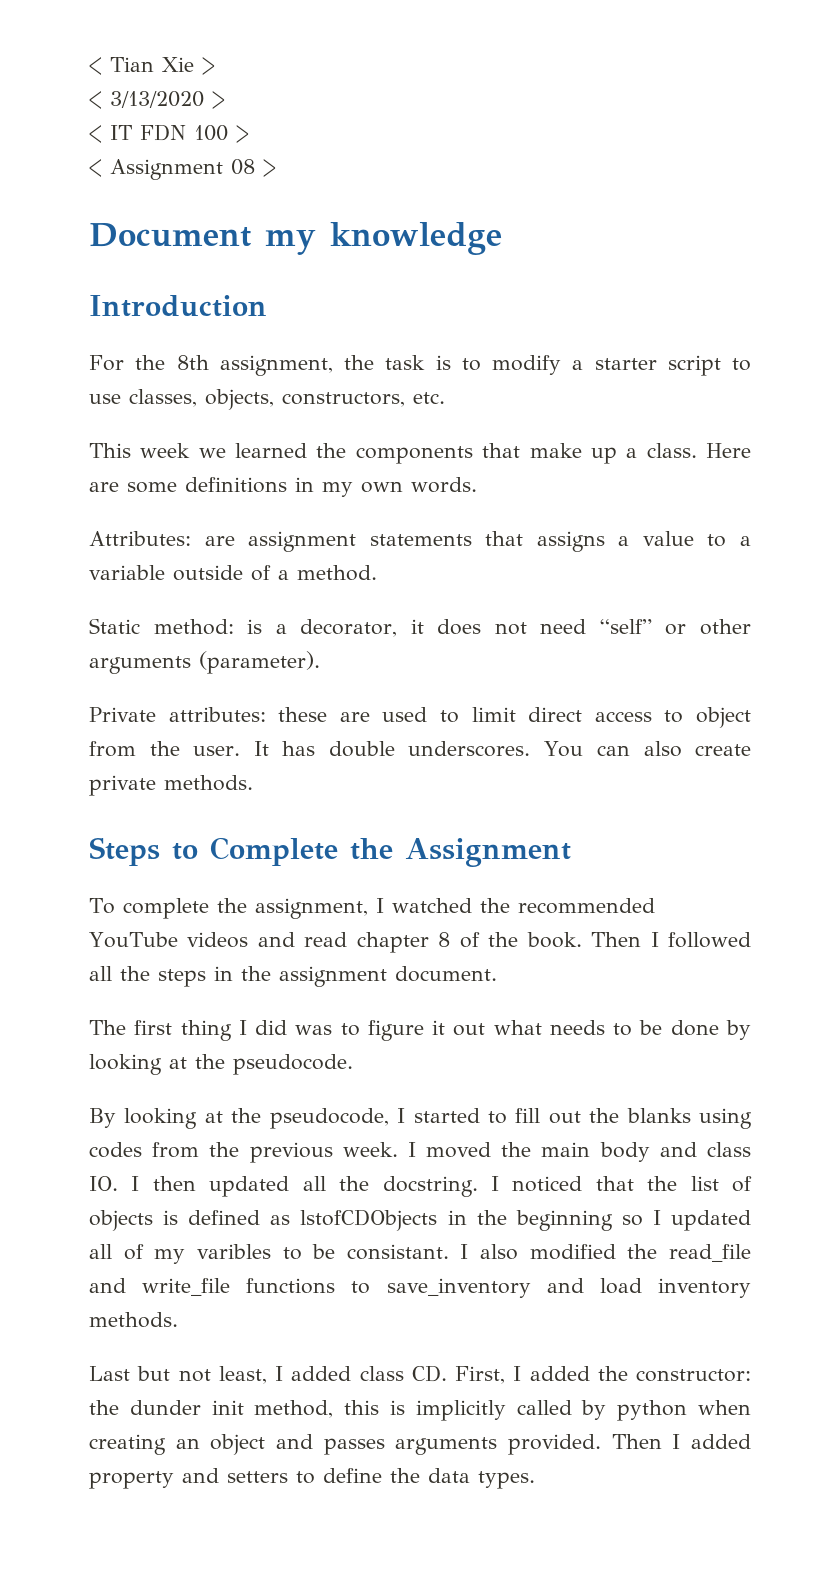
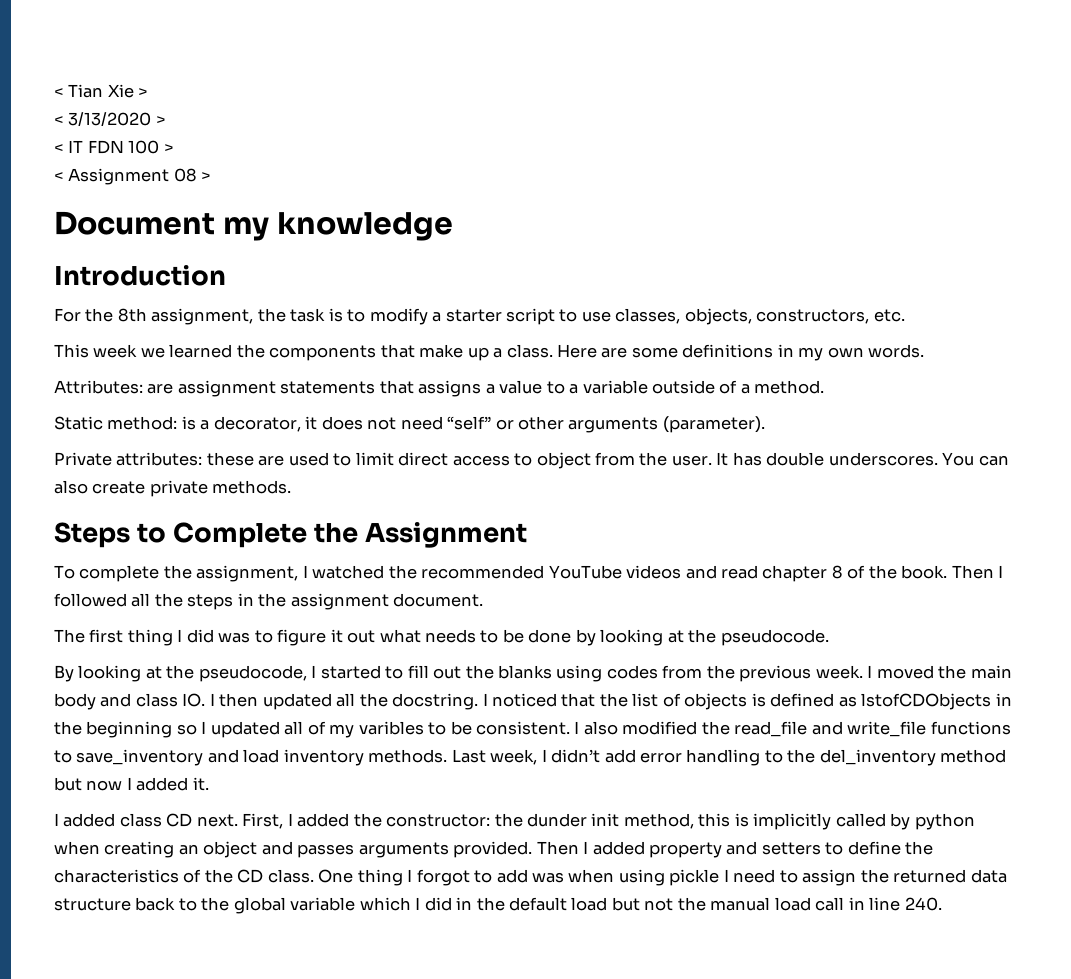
[346,1244,449,1260] consistant. -> [476,721,571,735] consistent.
[89,1366,267,1384] // Last but not least, -> [451,749,1007,766] [54,777,209,791] Last week, I didn’t add error handling to the del_inventory method but now I added it. //
[411,1365,447,1382] CD. -> [166,813,238,827] CD next.
[428,1468,535,1489] data types. -> [54,869,1007,886] [54,897,942,914] characteristics of the CD class. One thing I forgot to add was when using pickle I need to assign the returned data structure back to the global variable which I did in the default load but not the manual load call in line 240.

